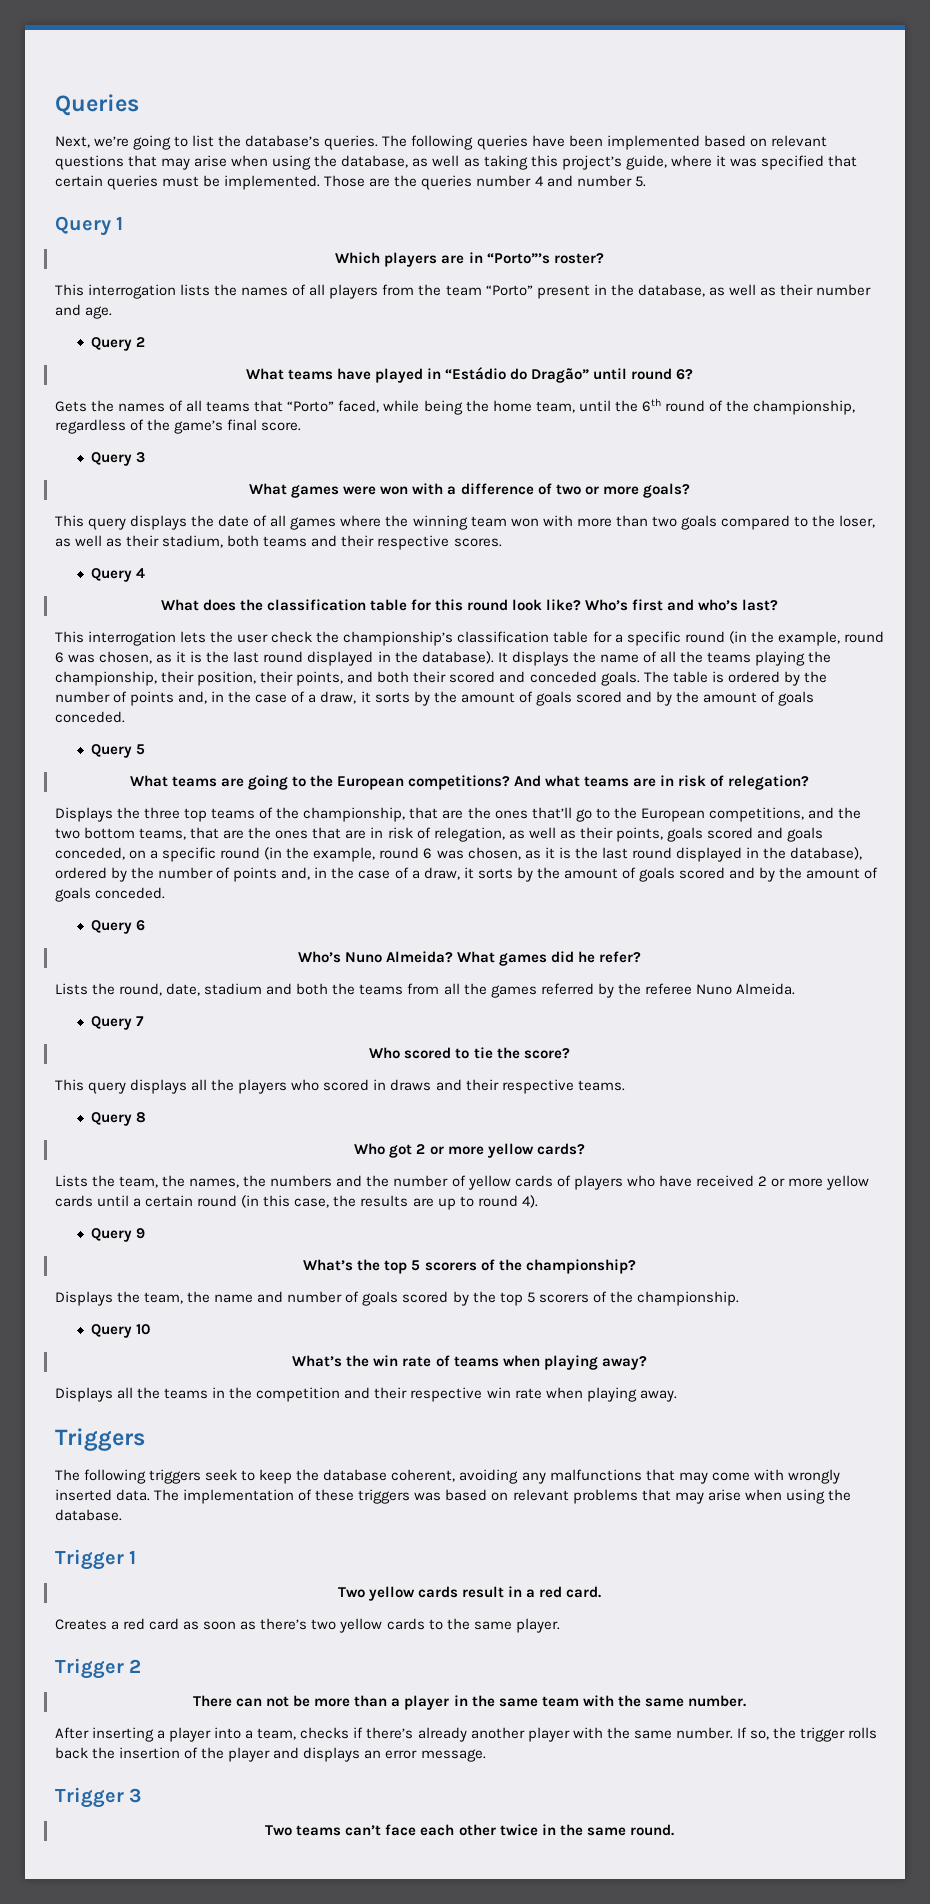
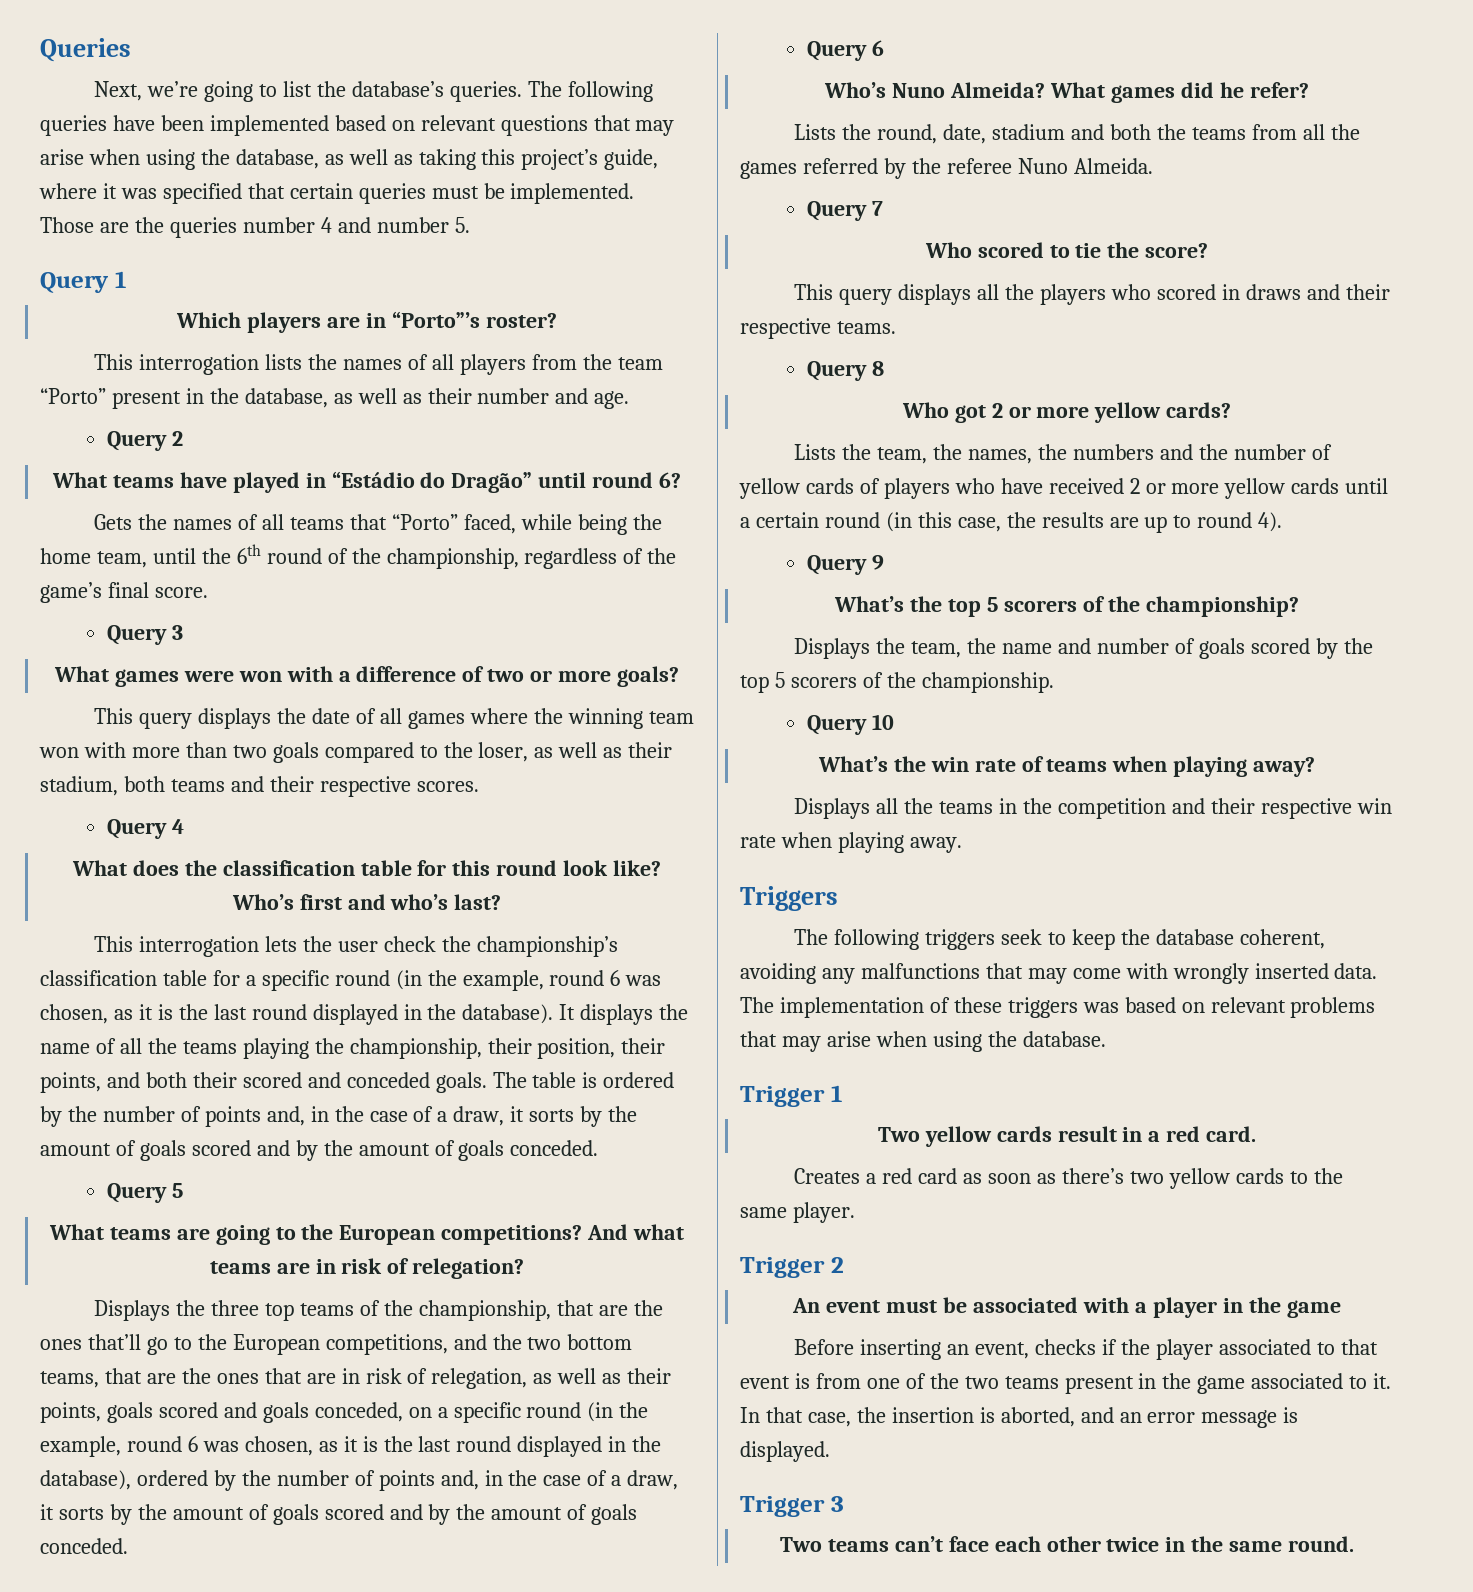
[193,1695,746,1710] [55,1727,878,1742] [55,1747,486,1762] There can not be more than a player in the same team with the same number. // After inserting a player into a team, checks if there’s already another player with the same number. If so, the trigger rolls back the insertion of the player and displays an error message. -> [792,1297,1341,1318] [794,1339,1378,1360] [740,1373,1392,1394] [740,1407,1299,1428] [740,1441,830,1462] An event must be associated with a player in the game // Before inserting an event, checks if the player associated to that event is from one of the two teams present in the game associated to it. In that case, the insertion is aborted, and an error message is displayed.

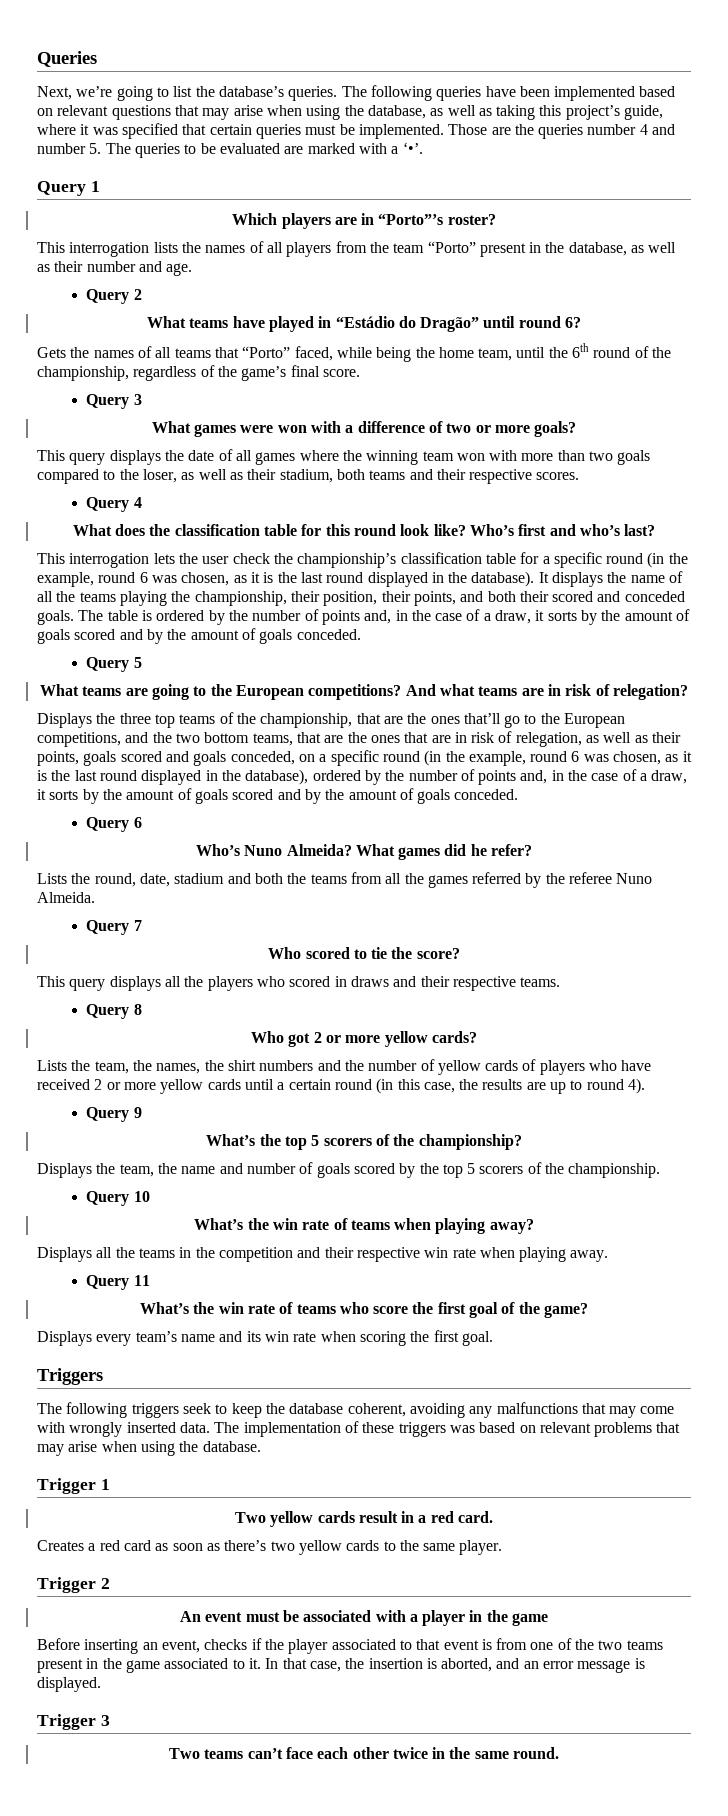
(470, 225) none -> [105,142,423,158] The queries to be evaluated are marked with a ‘•’.
(1068, 452) none -> [227,1060,256,1071] shirt
(962, 845) none -> [86,1275,150,1290] [139,1302,589,1318] [37,1330,493,1346] // Query 11 // What’s the win rate of teams who score the first goal of the game? // Displays every team’s name and its win rate when scoring the first goal.

